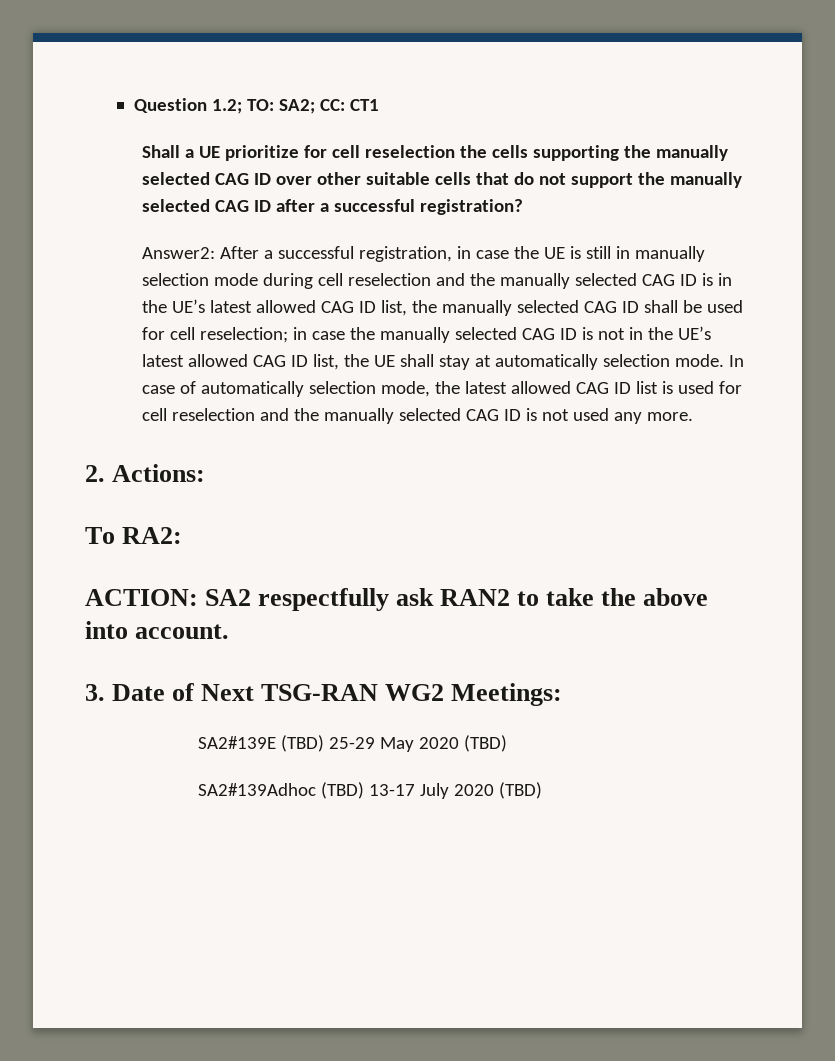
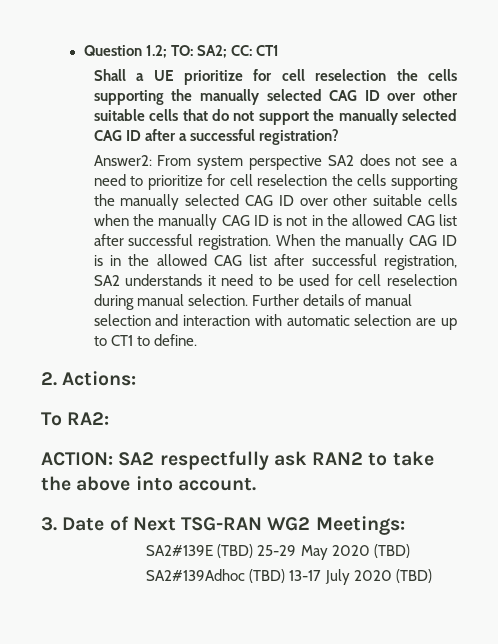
[219,246,705,262] [141,273,732,289] [141,299,743,316] [141,327,517,343] After a successful registration, in case the UE is still in manually selection mode during cell reselection and the manually selected CAG ID is in the UE’s latest allowed CAG ID list, the manually selected CAG ID shall be used for cell reselection; in case the manually selected -> [157,154,459,170] [93,174,459,190] [93,194,458,210] [93,214,218,230] From system perspective SA2 does not see a need to prioritize for cell reselection the cells supporting the manually selected CAG ID over other suitable cells when the manually
[677,326,711,340] [141,354,744,370] [141,381,742,397] [141,408,693,424] UE’s latest allowed CAG ID list, the UE shall stay at automatically selection mode. In case of automatically selection mode, the latest allowed CAG ID list is used for cell reselection and the manually selected CAG ID is not used any more. -> [352,214,458,226] [93,234,457,250] [93,254,458,270] [93,274,457,286] [93,294,412,310] [93,314,457,330] [93,334,197,346] allowed CAG list after successful registration. When the manually CAG ID is in the allowed CAG list after successful registration, SA2 understands it need to be used for cell reselection during manual selection. Further details of manual selection and interaction with automatic selection are up to CT1 to define.

